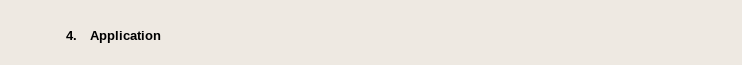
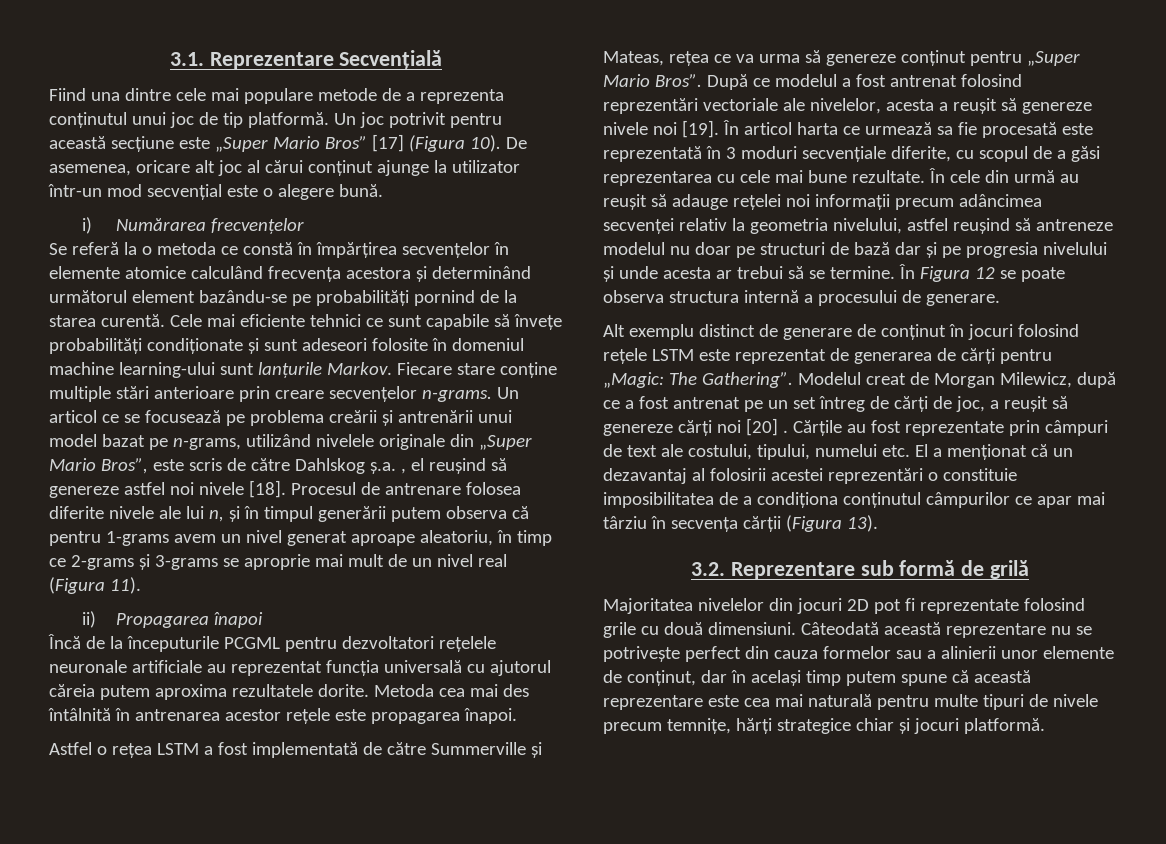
[65,31,162,43] 4. Application -> [169,50,443,69] [49,88,504,104] [49,112,502,128] [49,134,527,152] [49,160,520,176] [48,184,383,200] [82,217,304,234] [49,242,509,258] [49,266,531,282] [49,290,517,306] [49,314,562,330] [49,338,524,354] [49,362,557,378] [49,386,519,402] [49,410,512,426] [49,434,532,450] [49,458,507,474] [49,480,521,498] [49,506,529,522] [49,530,552,546] [49,554,507,570] [49,577,141,594] [82,611,263,628] [48,634,496,652] [49,660,551,676] [49,684,529,700] [48,708,517,724] [49,742,542,758] [603,50,1080,66] [603,74,1022,90] [603,98,1092,114] [603,120,1093,138] [603,146,1100,162] [603,168,1079,186] [603,194,1042,210] [603,218,1113,234] [603,242,1107,258] [603,264,1065,282] [603,290,1000,306] [603,324,1079,340] [603,348,1052,364] [603,372,1116,388] [603,396,1068,412] [603,418,1108,436] [603,444,1073,460] [603,468,1017,484] [603,492,1105,508] [603,515,878,532] [690,560,1030,579] [603,598,1085,614] [603,622,1092,638] [603,646,1114,662] [603,670,1031,686] [603,694,1098,710] [603,718,1045,734] 3.1. Reprezentare Secvențială // Fiind una dintre cele mai populare metode de a reprezenta conținutul unui joc de tip platformă. Un joc potrivit pentru această secțiune este „Super Mario Bros” [17] (Figura 10). De asemenea, oricare alt joc al cărui conținut ajunge la utilizator într-un mod secvențial este o alegere bună. // i) Numărarea frecvențelor // Se referă la o metoda ce constă în împărțirea secvențelor în elemente atomice calculând frecvența acestora și determinând următorul element bazându-se pe probabilități pornind de la starea curentă. Cele mai eficiente tehnici ce sunt capabile să învețe probabilități condiționate și sunt adeseori folosite în domeniul machine learning-ului sunt lanțurile Markov. Fiecare stare conține multiple stări anterioare prin creare secvențelor n-grams. Un articol ce se focusează pe problema creării și antrenării unui model bazat pe n-grams, utilizând nivelele originale din „Super Mario Bros”, este scris de către Dahlskog ș.a. , el reușind să genereze astfel noi nivele [18]. Procesul de antrenare folosea diferite nivele ale lui n, și în timpul generării putem observa că pentru 1-grams avem un nivel generat aproape aleatoriu, în timp ce 2-grams și 3-grams se aproprie mai mult de un nivel real (Figura 11). // ii) Propagarea înapoi // Încă de la începuturile PCGML pentru dezvoltatori rețelele neuronale artificiale au reprezentat funcția universală cu ajutorul căreia putem aproxima rezultatele dorite. Metoda cea mai des întâlnită în antrenarea acestor rețele este propagarea înapoi. // Astfel o rețea LSTM a fost implementată de către Summerville și Mateas, rețea ce va urma să genereze conținut pentru „Super Mario Bros”. După ce modelul a fost antrenat folosind reprezentări vectoriale ale nivelelor, acesta a reușit să genereze nivele noi [19]. În articol harta ce urmează sa fie procesată este reprezentată în 3 moduri secvențiale diferite, cu scopul de a găsi reprezentarea cu cele mai bune rezultate. În cele din urmă au reușit să adauge rețelei noi informații precum adâncimea secvenței relativ la geometria nivelului, astfel reușind să antreneze modelul nu doar pe structuri de bază dar și pe progresia nivelului și unde acesta ar trebui să se termine. În Figura 12 se poate observa structura internă a procesului de generare. // Alt exemplu distinct de generare de conținut în jocuri folosind rețele LSTM este reprezentat de generarea de cărți pentru „Magic: The Gathering”. Modelul creat de Morgan Milewicz, după ce a fost antrenat pe un set întreg de cărți de joc, a reușit să genereze cărți noi [20] . Cărțile au fost reprezentate prin câmpuri de text ale costului, tipului, numelui etc. El a menționat că un dezavantaj al folosirii acestei reprezentări o constituie imposibilitatea de a condiționa conținutul câmpurilor ce apar mai târziu în secvența cărții (Figura 13). // 3.2. Reprezentare sub formă de grilă // Majoritatea nivelelor din jocuri 2D pot fi reprezentate folosind grile cu două dimensiuni. Câteodată această reprezentare nu se potrivește perfect din cauza formelor sau a alinierii unor elemente de conținut, dar în același timp putem spune că această reprezentare este cea mai naturală pentru multe tipuri de nivele precum temnițe, hărți strategice chiar și jocuri platformă.

